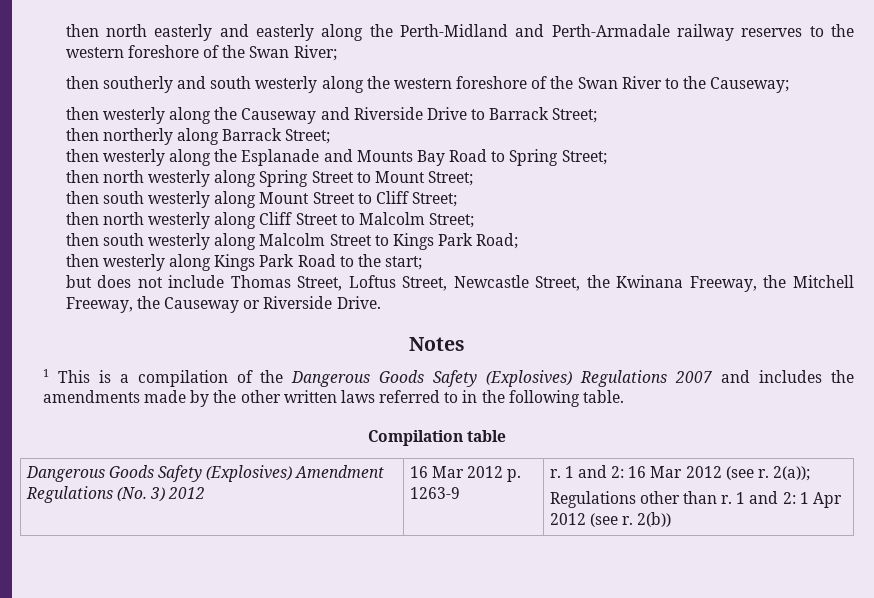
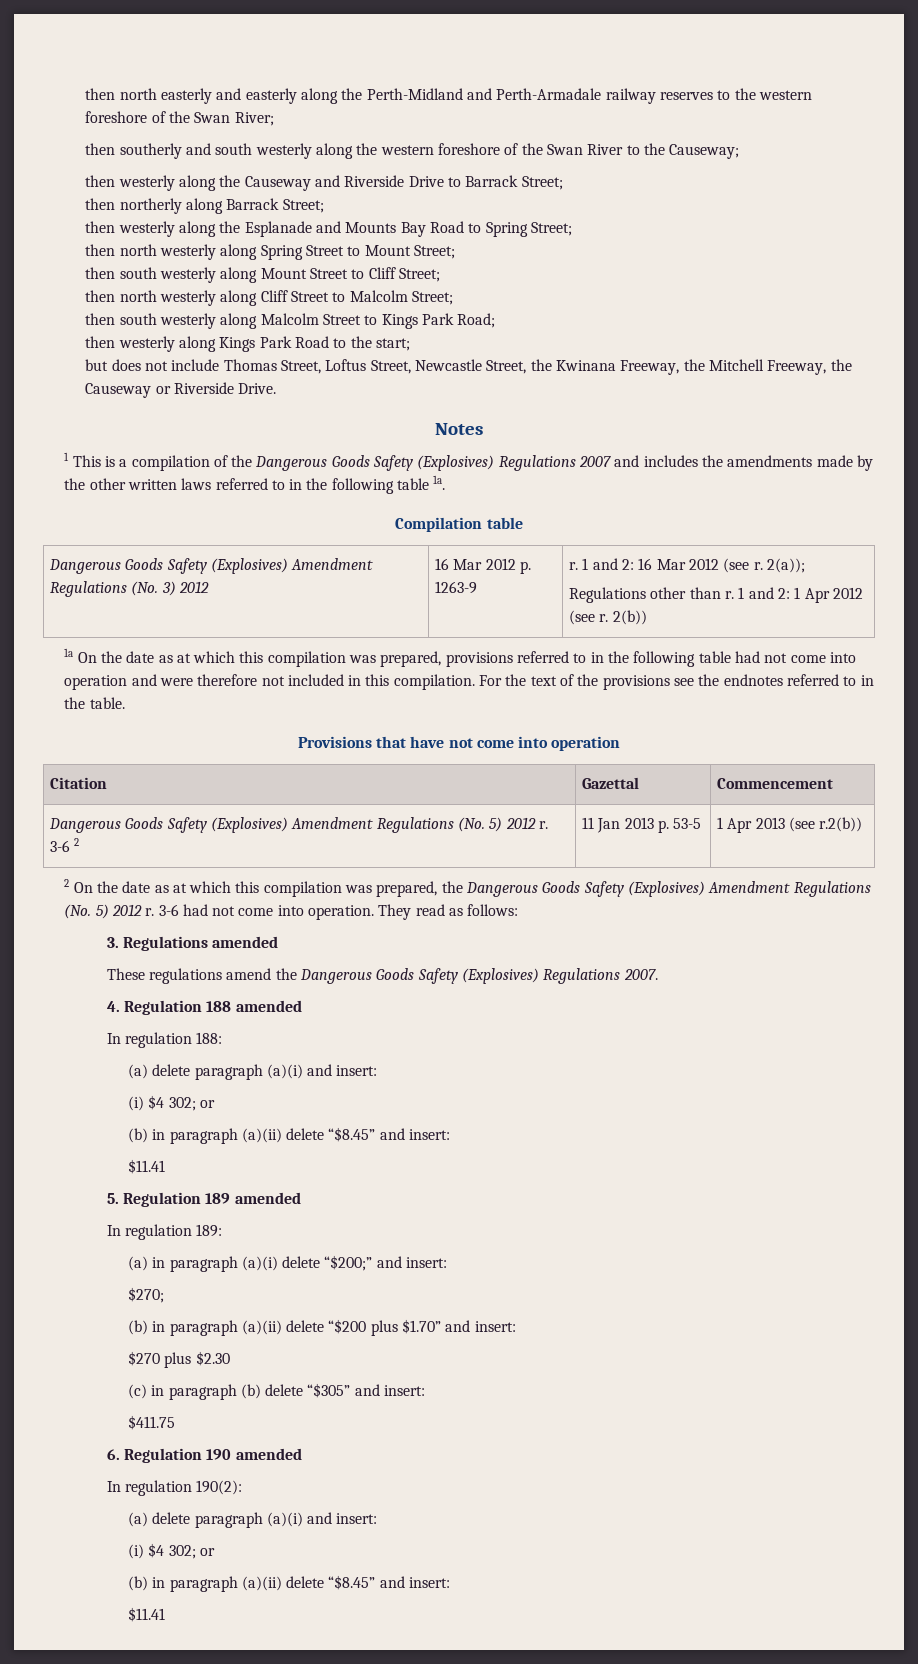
[583,390,625,403] table. -> [397,475,446,490] table 1a.
(672, 519) none -> [64,648,856,667] [64,674,874,690] [64,697,125,709] [297,736,621,751] [50,777,108,789] [582,777,640,789] [717,778,834,789] [49,817,549,833] [50,838,80,852] [582,817,702,833] [717,817,863,833] [64,879,871,897] [64,904,519,920] [106,936,279,951] [106,968,658,984] [106,1000,302,1015] [106,1032,223,1048] [127,1064,378,1080] [127,1095,215,1111] [127,1127,451,1144] [127,1159,165,1174] [106,1192,301,1207] [106,1224,223,1240] [127,1255,448,1272] [127,1287,164,1303] [127,1319,516,1336] [127,1351,230,1368] [127,1383,426,1400] [127,1415,175,1430] [106,1448,302,1463] [106,1480,243,1496] [127,1512,378,1528] [127,1543,215,1559] [127,1575,451,1592] [127,1607,165,1622] // 1a On the date as at which this compilation was prepared, provisions referred to in the following table had not come into operation and were therefore not included in this compilation. For the text of the provisions see the endnotes referred to in the table. // Provisions that have not come into operation // Citation | Gazettal | Commencement // Dangerous Goods Safety (Explosives) Amendment Regulations (No. 5) 2012 r. 3-6 2 | 11 Jan 2013 p. 53-5 | 1 Apr 2013 (see r.2(b)) // 2 On the date as at which this compilation was prepared, the Dangerous Goods Safety (Explosives) Amendment Regulations (No. 5) 2012 r. 3-6 had not come into operation. They read as follows: // 3. Regulations amended // These regulations amend the Dangerous Goods Safety (Explosives) Regulations 2007. // 4. Regulation 188 amended // In regulation 188: // (a) delete paragraph (a)(i) and insert: // (i) $4 302; or // (b) in paragraph (a)(ii) delete “$8.45” and insert: // $11.41 // 5. Regulation 189 amended // In regulation 189: // (a) in paragraph (a)(i) delete “$200;” and insert: // $270; // (b) in paragraph (a)(ii) delete “$200 plus $1.70” and insert: // $270 plus $2.30 // (c) in paragraph (b) delete “$305” and insert: // $411.75 // 6. Regulation 190 amended // In regulation 190(2): // (a) delete paragraph (a)(i) and insert: // (i) $4 302; or // (b) in paragraph (a)(ii) delete “$8.45” and insert: // $11.41

